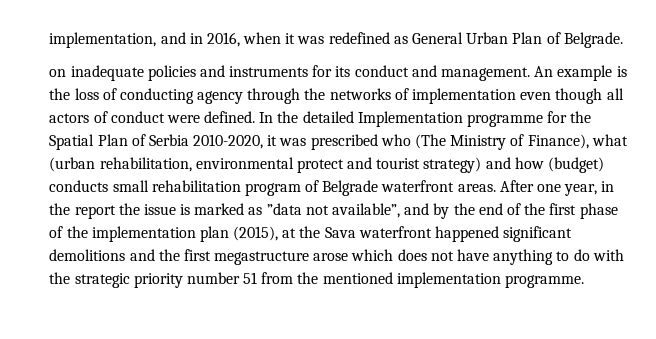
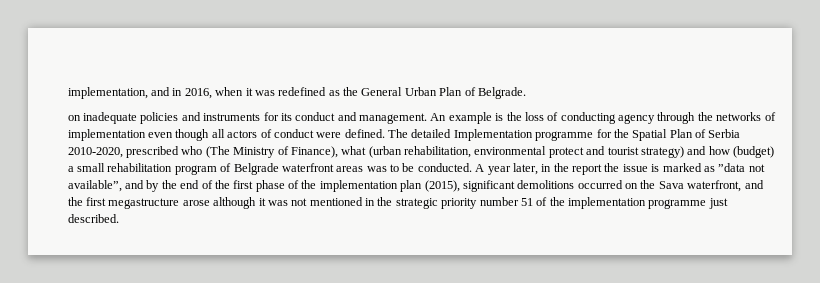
(408, 40) none -> [343,87,359,96] the
[259,111,299,123] In the -> [388,129,409,138] The
[267,135,307,146] it was -> (123, 152) none
[49,180,109,192] conducts -> [67,166,74,172] a
[457,180,598,196] areas. After one year, -> [336,163,538,175] areas was to be conducted. A year later,
[282,226,573,242] [49,249,126,261] at the Sava waterfront happened significant demolitions -> [462,180,742,192] significant demolitions occurred on the Sava waterfront,
[351,249,624,265] which does not have anything to do with -> [213,197,376,209] although it was not mentioned in
[261,272,585,288] from the mentioned implementation programme. -> [536,197,728,209] [67,214,119,223] of the implementation programme just described.

